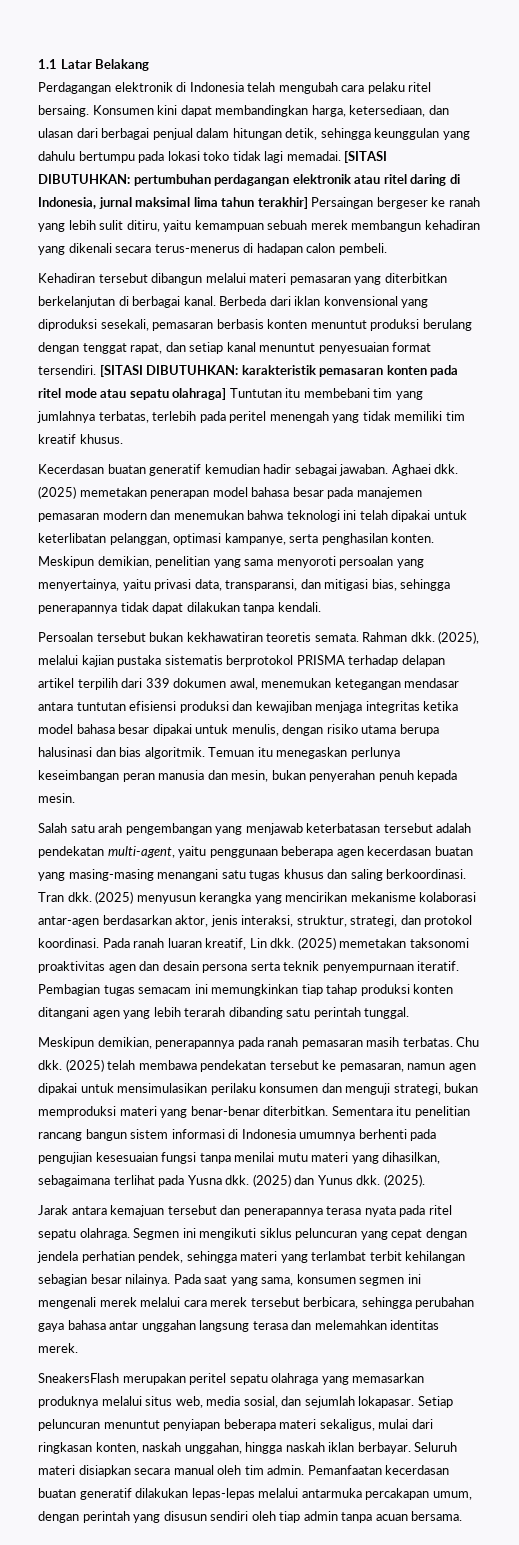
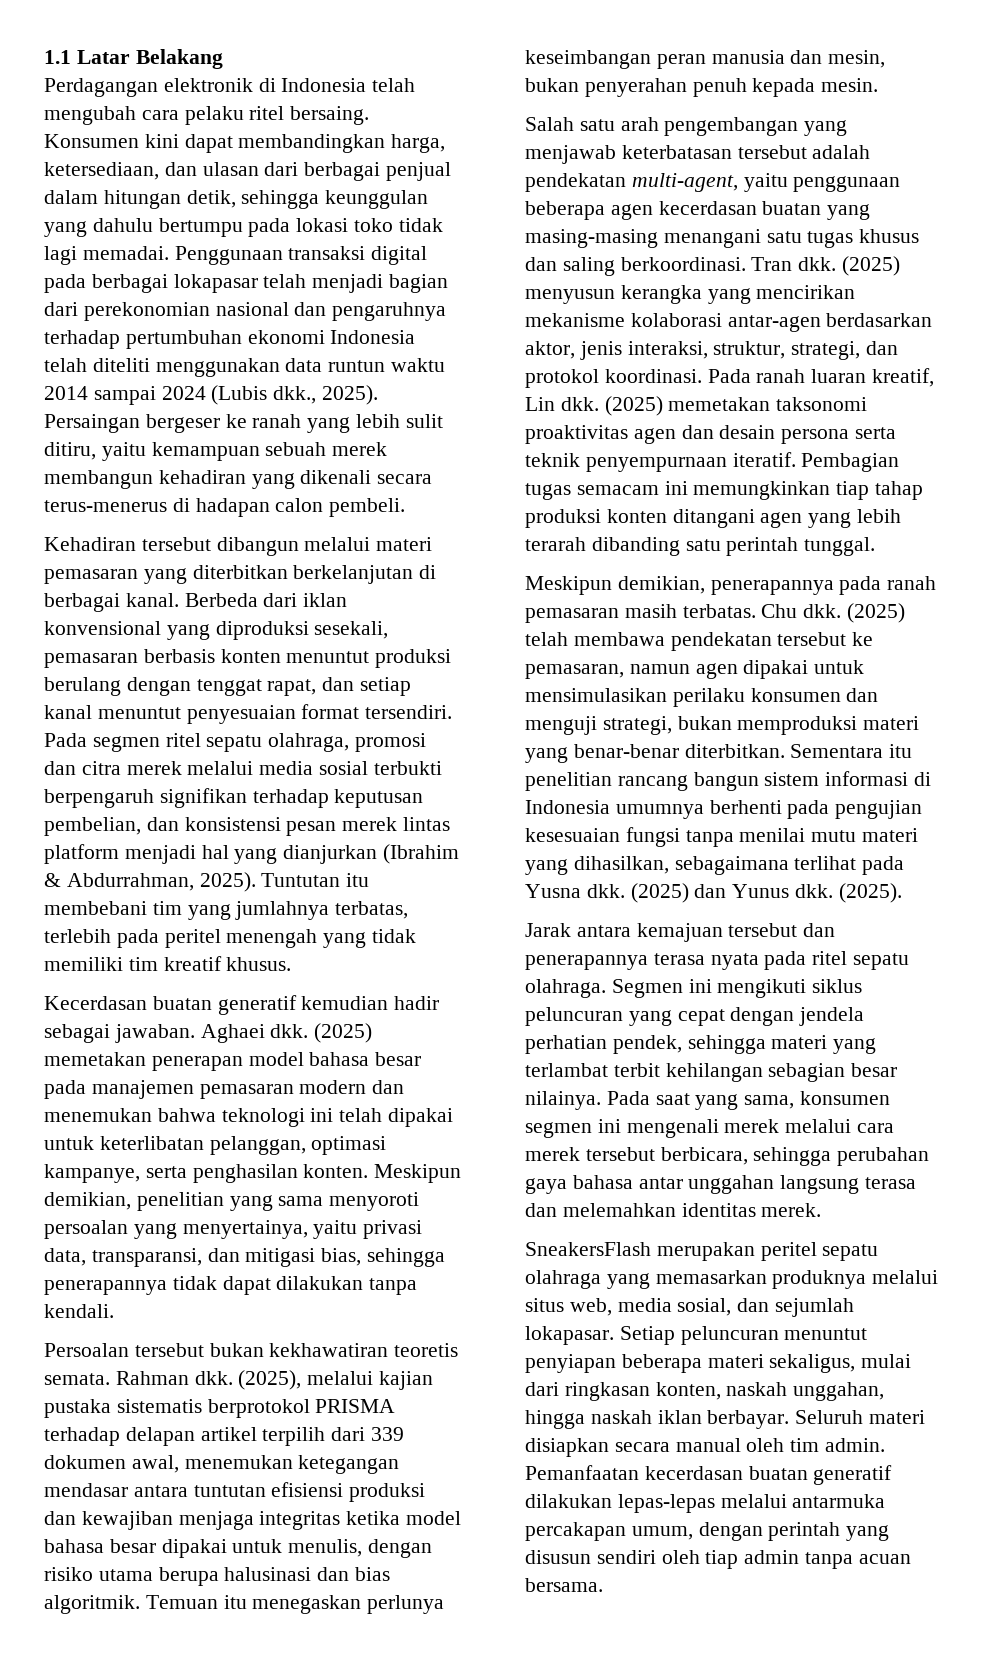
[344,151,388,163] [38,174,460,186] [38,197,308,209] [SITASI DIBUTUHKAN: pertumbuhan perdagangan elektronik atau ritel daring di Indonesia, jurnal maksimal lima tahun terakhir] -> [174,246,428,265] [44,274,449,293] [44,302,447,321] [44,330,416,349] [44,358,446,377] [44,385,379,405] Penggunaan transaksi digital pada berbagai lokapasar telah menjadi bagian dari perekonomian nasional dan pengaruhnya terhadap pertumbuhan ekonomi Indonesia telah diteliti menggunakan data runtun waktu 2014 sampai 2024 (Lubis dkk., 2025).
[99,365,459,377] [38,388,227,400] [SITASI DIBUTUHKAN: karakteristik pemasaran konten pada ritel mode atau sepatu olahraga] -> [44,733,427,752] [44,761,442,775] [44,788,424,808] [44,817,451,836] [44,844,460,864] [44,872,256,892] Pada segmen ritel sepatu olahraga, promosi dan citra merek melalui media sosial terbukti berpengaruh signifikan terhadap keputusan pembelian, dan konsistensi pesan merek lintas platform menjadi hal yang dianjurkan (Ibrahim & Abdurrahman, 2025).

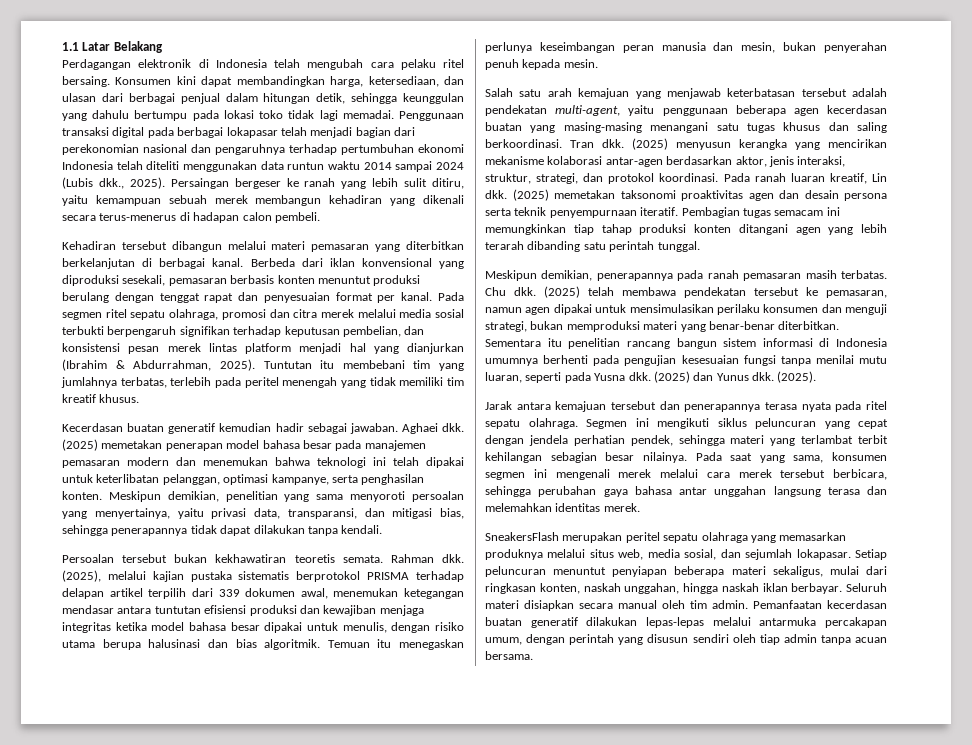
[267,677,412,696] [44,704,453,724] rapat, dan setiap kanal menuntut penyesuaian format tersendiri. -> [204,292,433,303] rapat dan penyesuaian format per kanal.
[664,117,799,136] pengembangan -> [578,88,630,99] kemajuan
[862,828,919,842] [525,856,857,875] materi yang dihasilkan, sebagaimana terlihat -> [485,372,562,383] luaran, seperti

